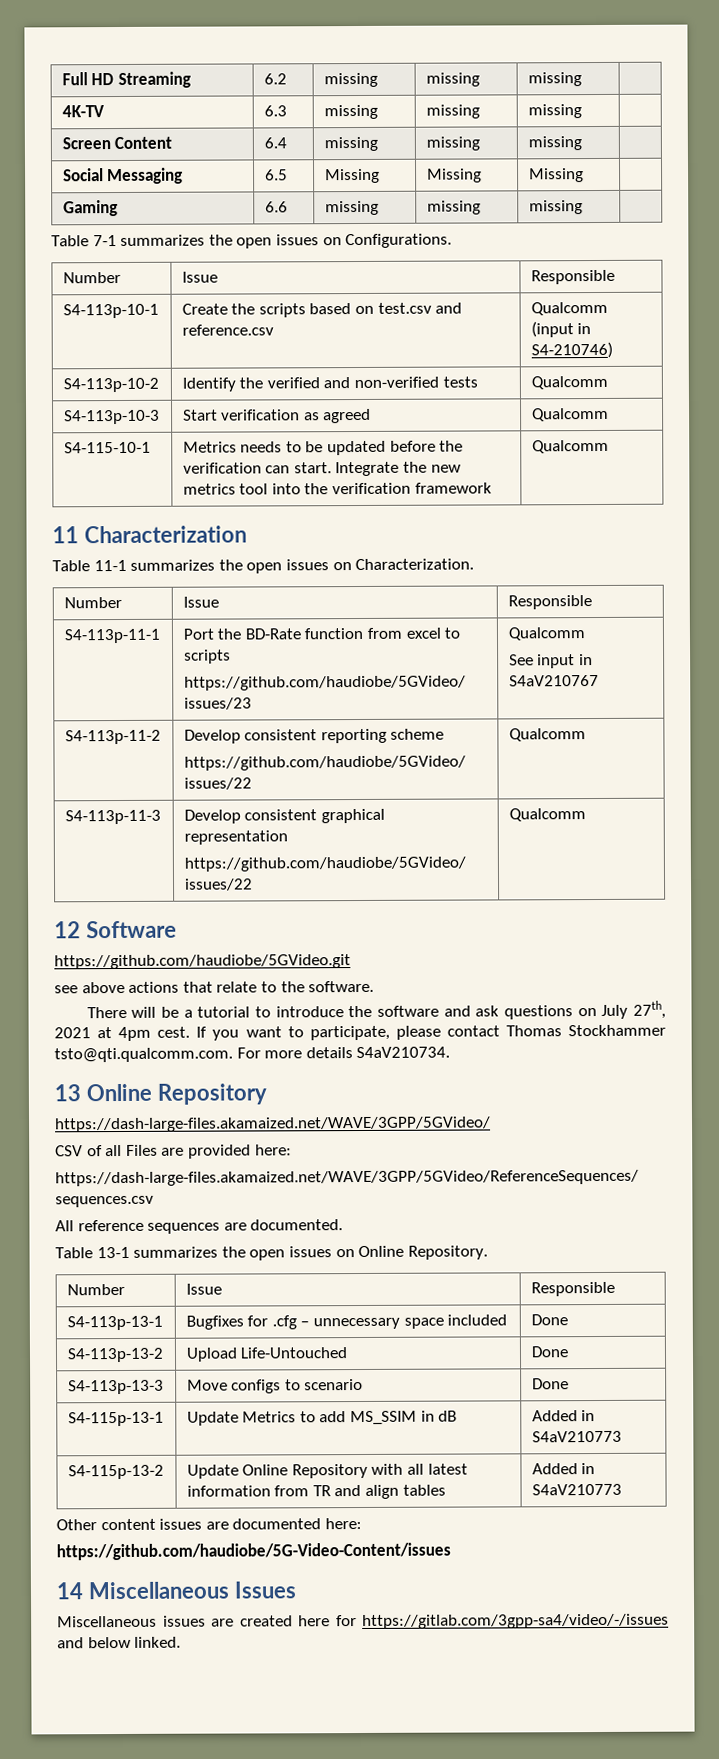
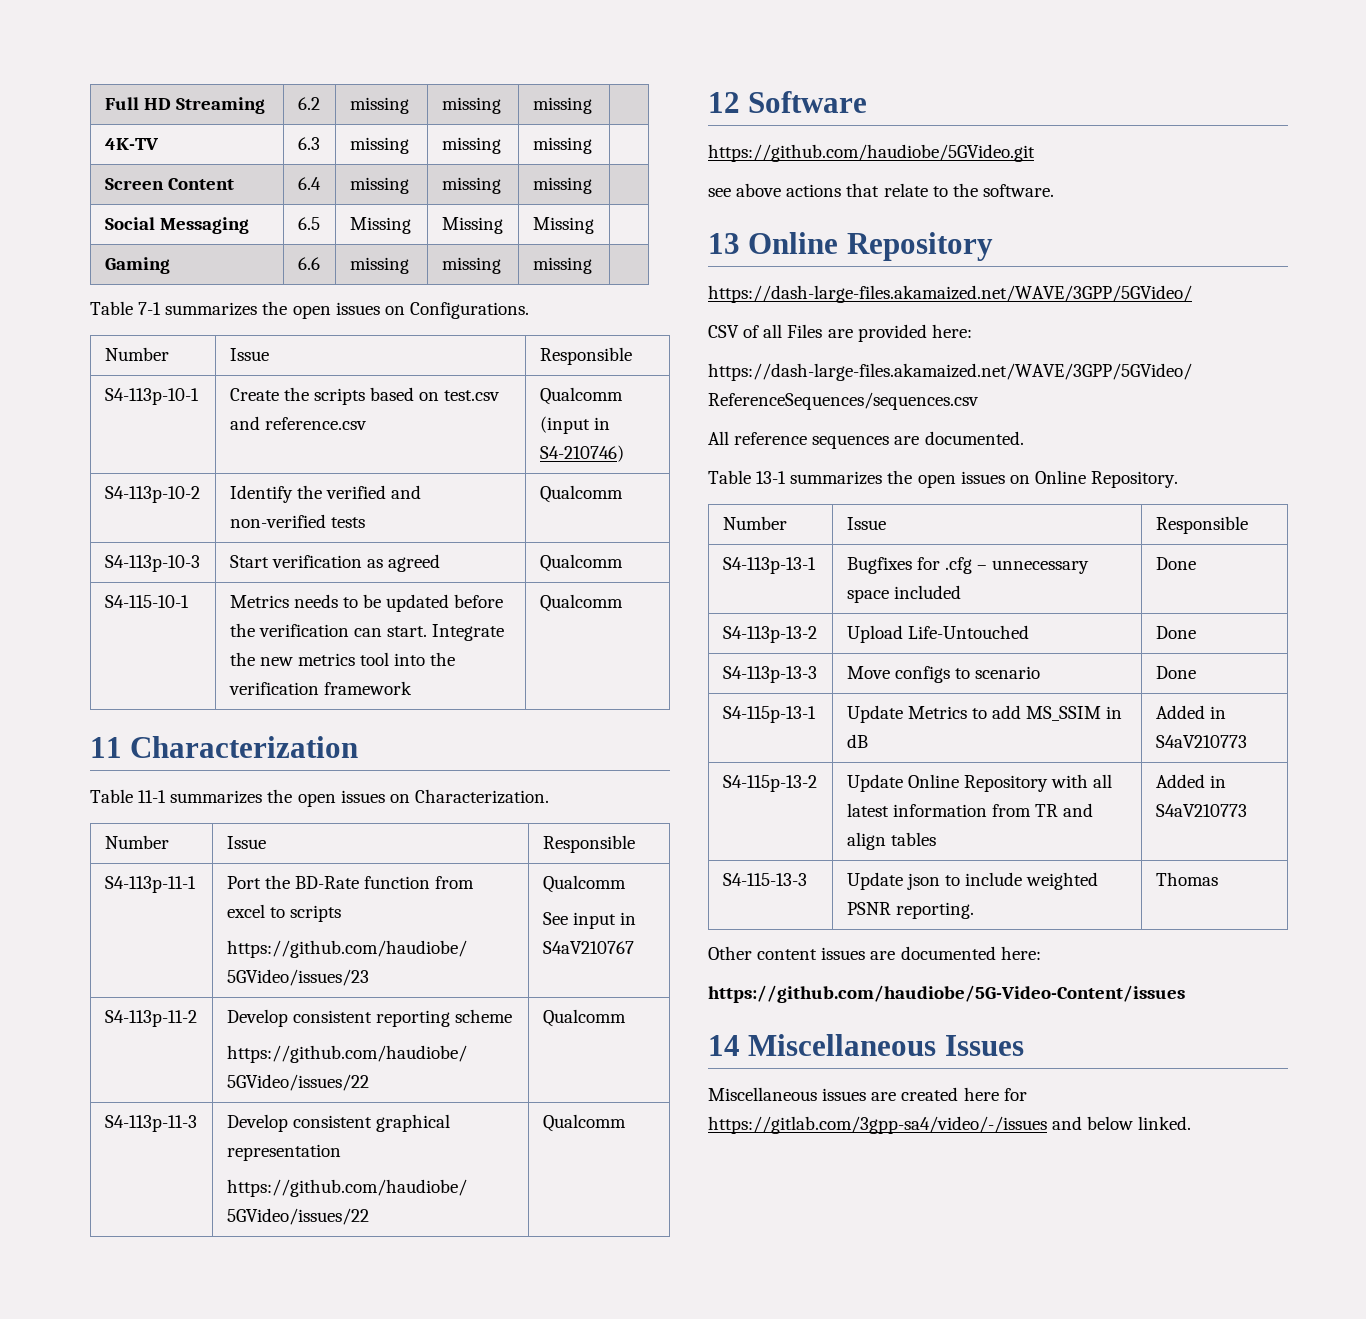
[86,1000,667,1020] [54,1024,666,1042] [54,1046,451,1063] // There will be a tutorial to introduce the software and ask questions on July 27th, 2021 at 4pm cest. If you want to participate, please contact Thomas Stockhammer tsto@qti.qualcomm.com. For more details S4aV210734. -> (1054, 190) none
(622, 1489) none -> [722,873,807,886] [846,872,1099,890] [846,902,974,919] [1155,872,1218,886] // S4-115-13-3 | Update json to include weighted PSNR reporting. | Thomas

